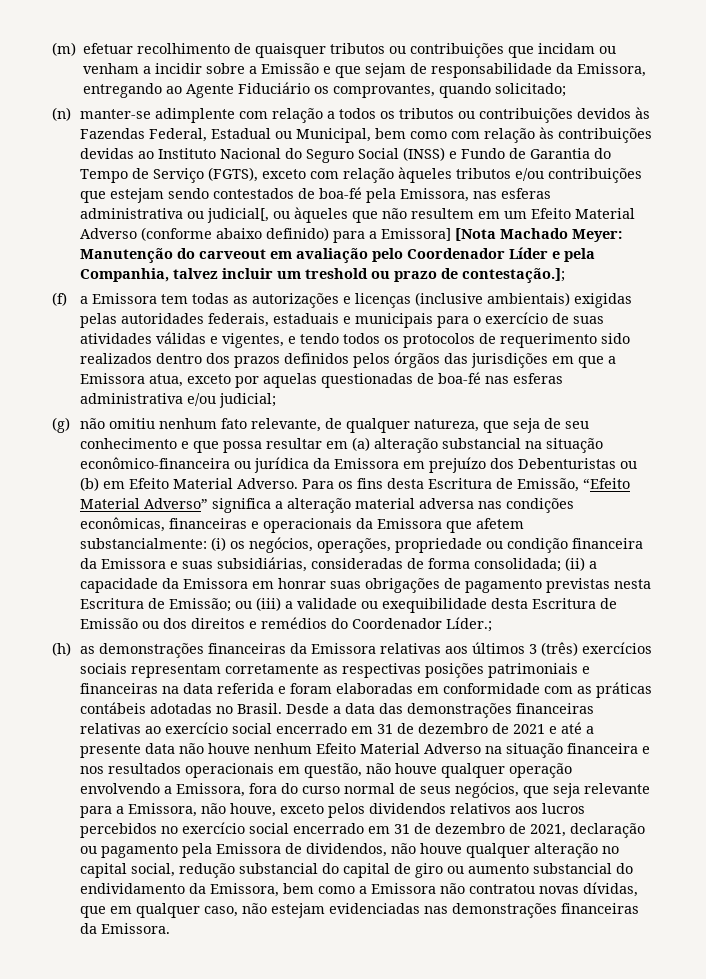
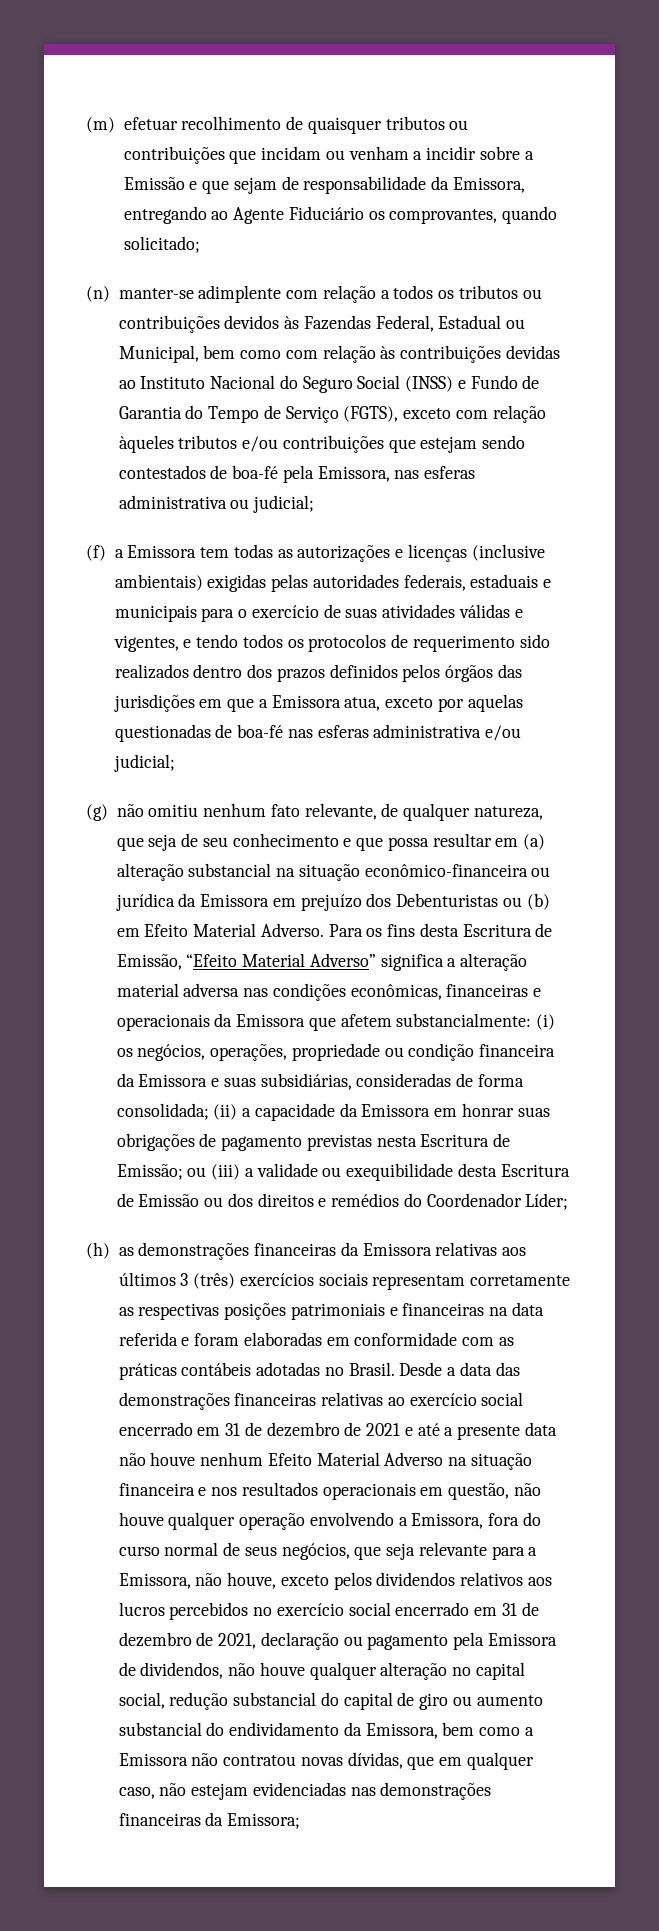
[207,207,636,223] [80,227,623,243] [80,247,596,263] [80,268,566,283] judicial[, ou àqueles que não resultem em um Efeito Material Adverso (conforme abaixo definido) para a Emissora] [Nota Machado Meyer: Manutenção do carveout em avaliação pelo Coordenador Líder e pela Companhia, talvez incluir um treshold ou prazo de contestação.]; -> [253,495,315,513] judicial;
[446,617,493,632] Líder.; -> [525,1193,569,1210] Líder;
[101,923,171,934] Emissora. -> [227,1813,301,1829] Emissora;

